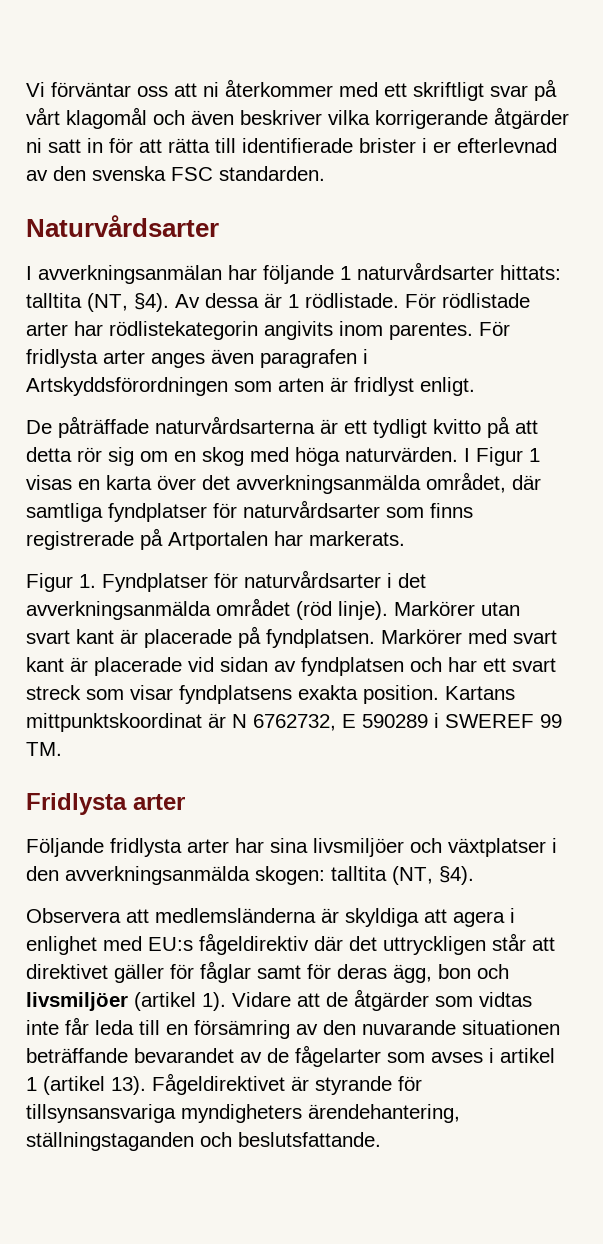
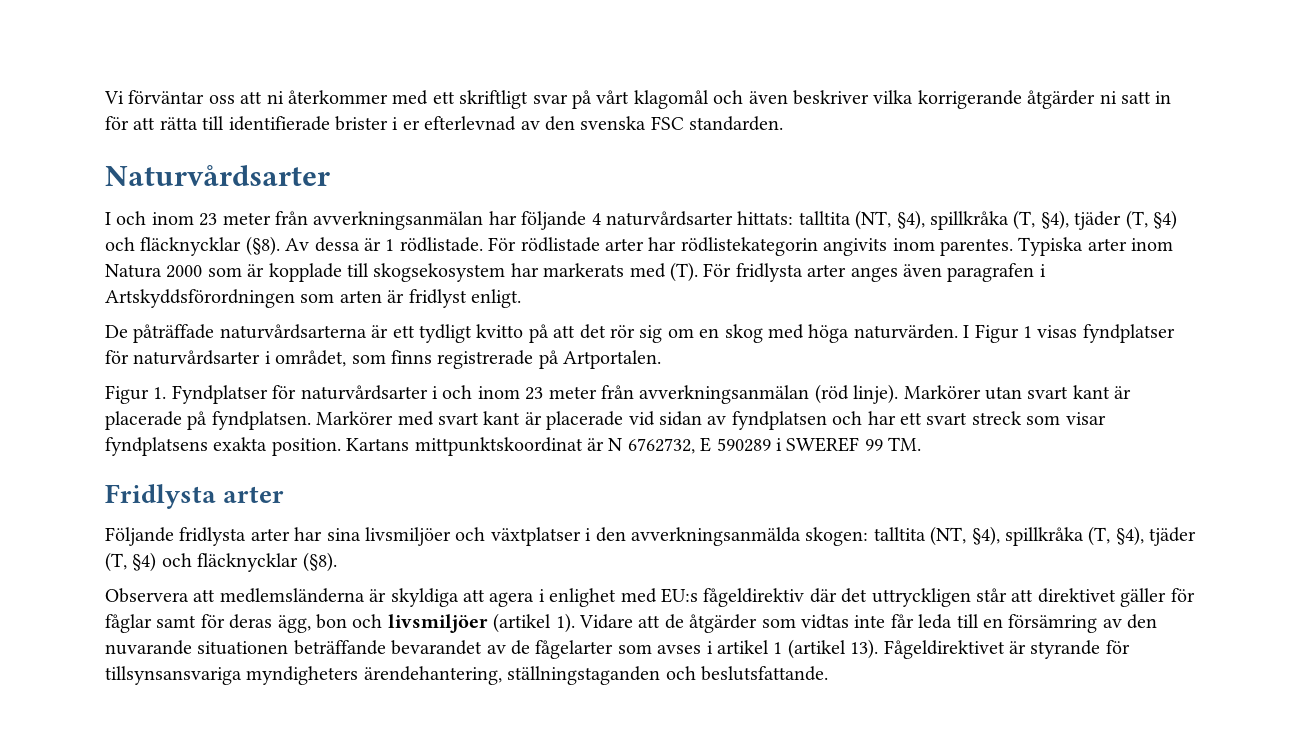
(32, 273) none -> [116,211,308,226] och inom 23 meter från
[340,266,351,280] 1 -> [591,213,601,225] 4
[134,293,169,312] §4). -> [896,210,1177,230] [105,236,280,256] §4), spillkråka (T, §4), tjäder (T, §4) och fläcknycklar (§8).
(473, 331) none -> [1018,237,1174,256] [105,262,698,282] Typiska arter inom Natura 2000 som är kopplade till skogsekosystem har markerats med (T).
[26,447,72,462] detta -> [579,324,606,339] det
[78,472,541,494] [26,503,103,522] en karta över det avverkningsanmälda området, där samtliga -> (1078, 331) none
(380, 509) none -> [264,350,347,367] i området,
[168,531,405,550] Artportalen har markerats. -> [563,350,662,369] Artportalen.
[398,573,426,588] [26,598,290,620] det avverkningsanmälda området -> [442,385,810,404] och inom 23 meter från avverkningsanmälan
[439,866,474,885] §4). -> [971,526,1197,546] [105,552,337,572] §4), spillkråka (T, §4), tjäder (T, §4) och fläcknycklar (§8).

